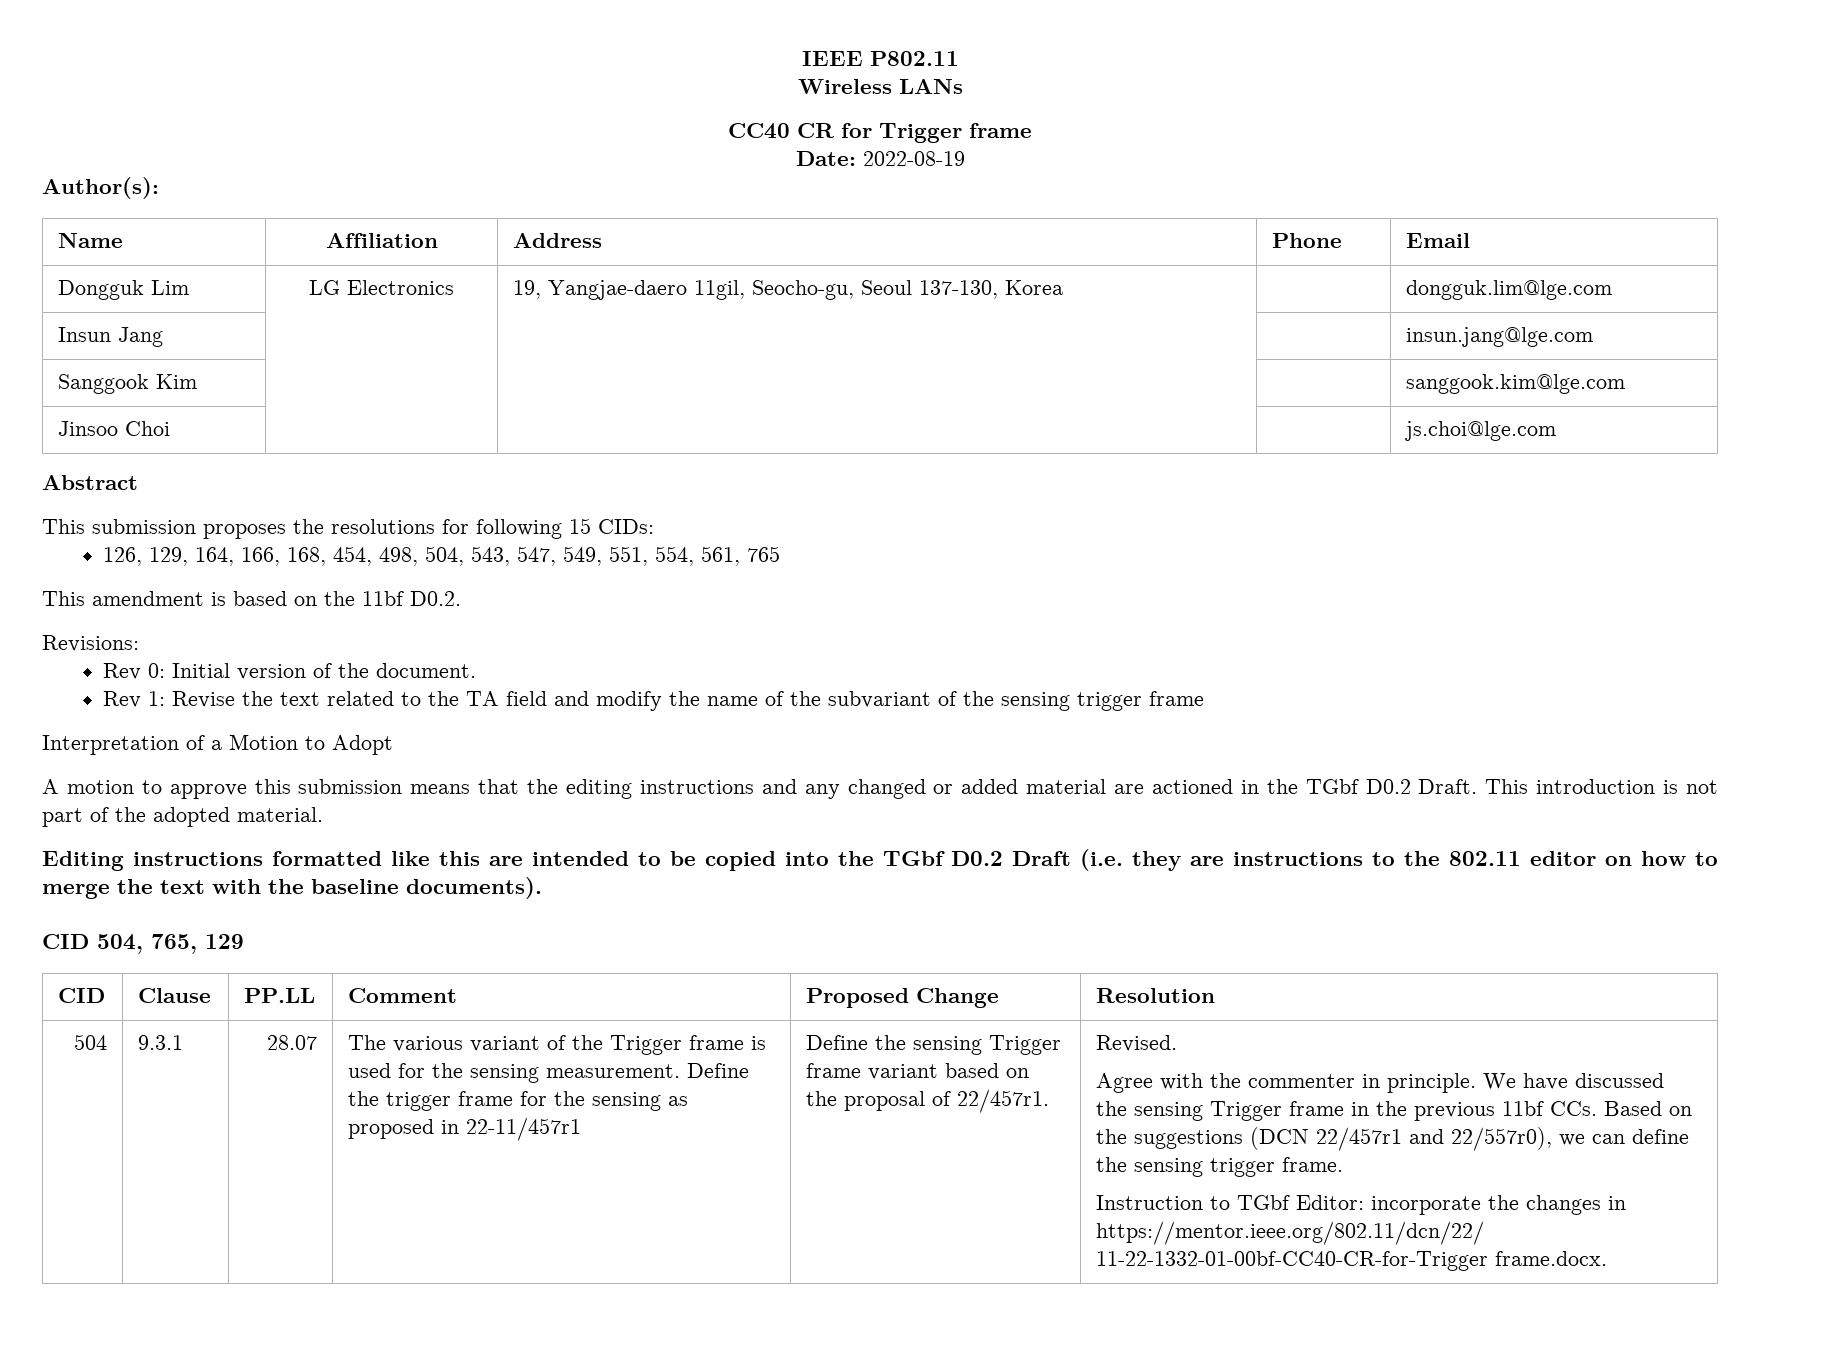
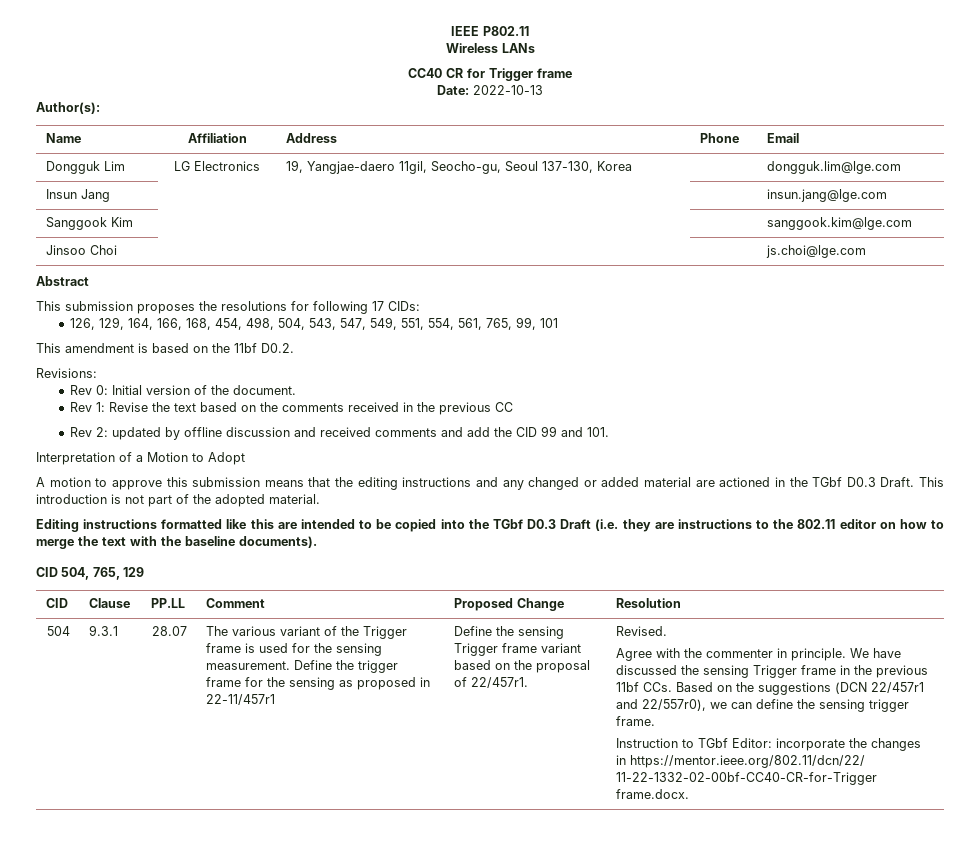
[862,151,965,166] 2022-08-19 -> [473,85,543,95] 2022-10-13
[569,518,591,534] 15 -> [372,301,384,311] 17
[746,546,780,562] 765 -> [486,317,559,330] 765, 99, 101
[326,691,1204,711] related to the TA field and modify the name of the subvariant of the sensing trigger frame -> [200,402,514,415] [70,426,610,440] based on the comments received in the previous CC // Rev 2: updated by offline discussion and received comments and add the CID 99 and 101.
[1365,779,1411,794] D0.2 -> [846,477,876,487] D0.3
[951,851,1004,866] D0.2 -> [527,519,557,529] D0.3
[1096,1251,1489,1271] 11-22-1332-01-00bf-CC40-CR-for-Trigger -> [615,772,877,785] 11-22-1332-02-00bf-CC40-CR-for-Trigger

